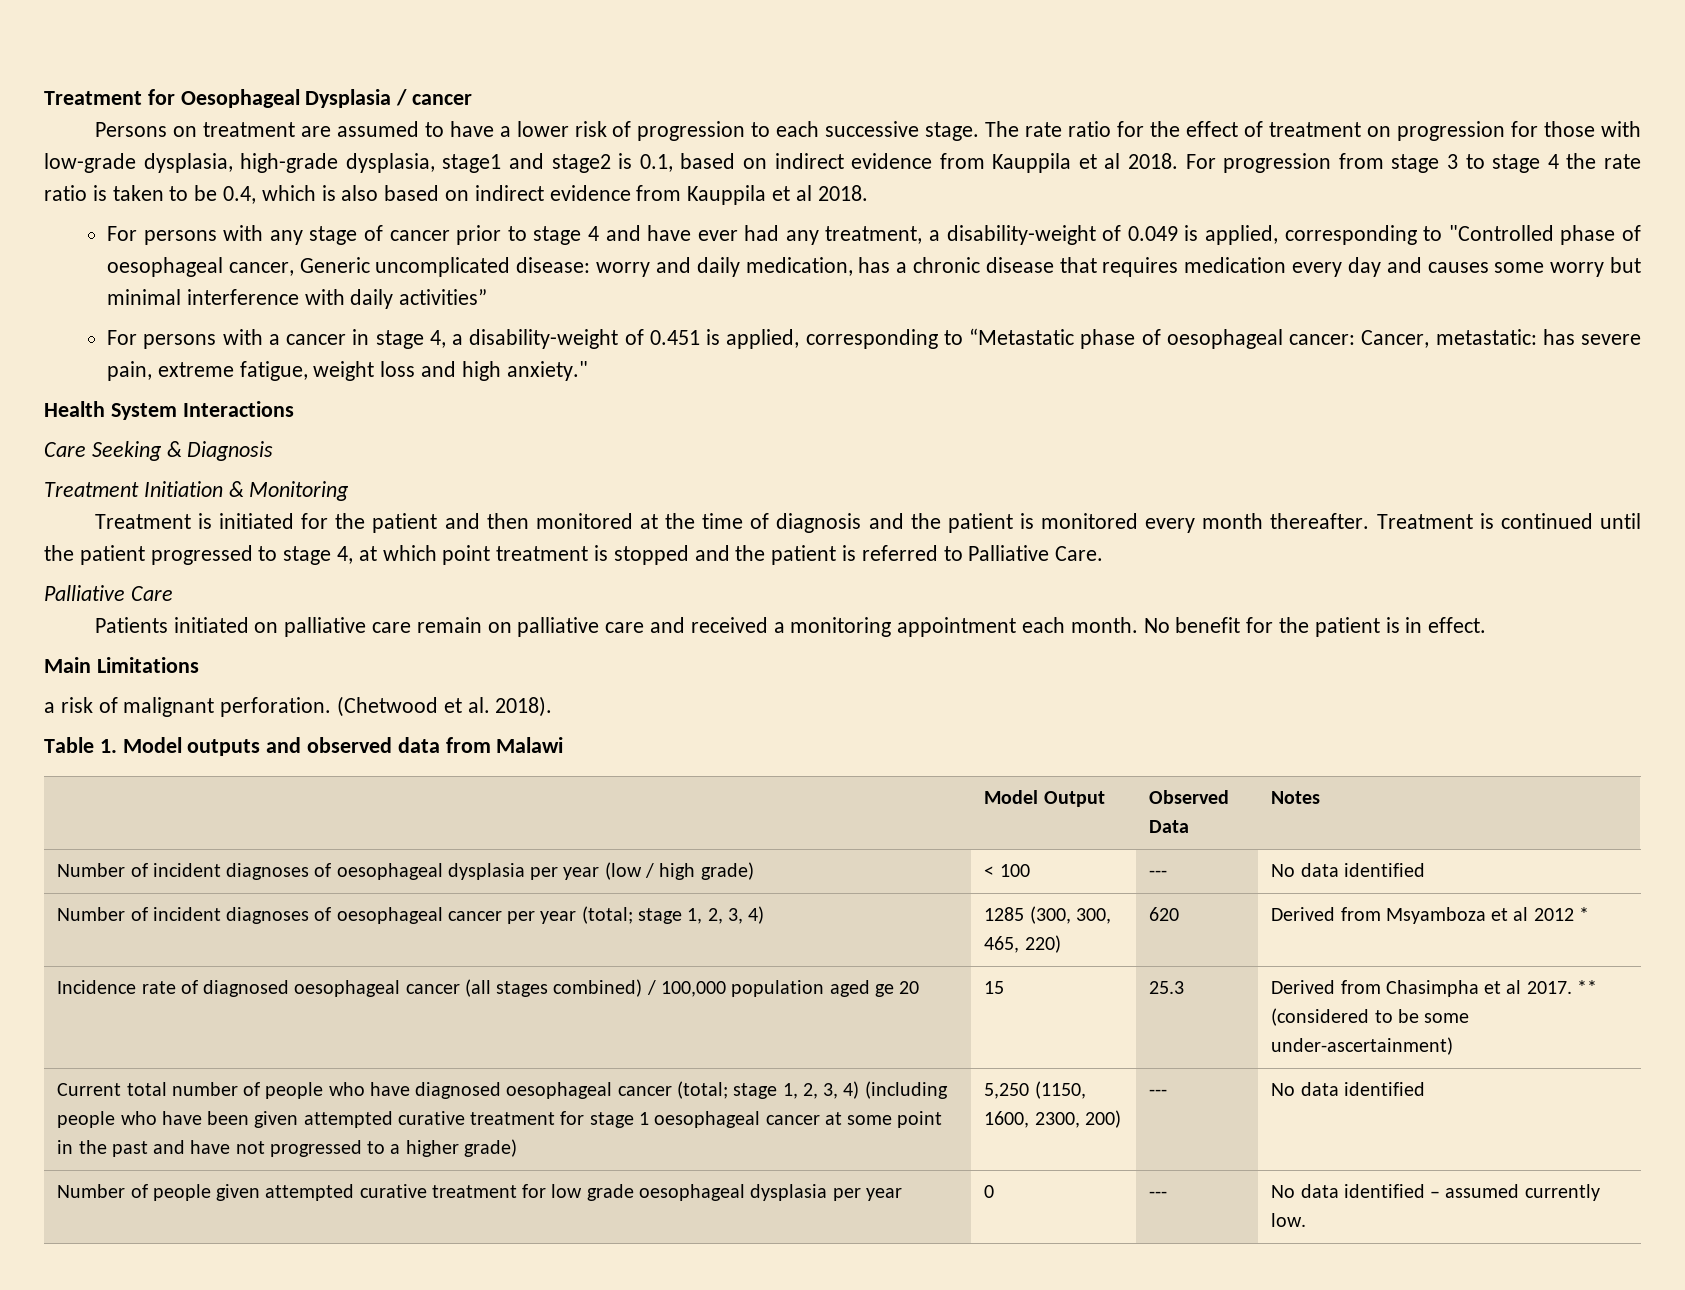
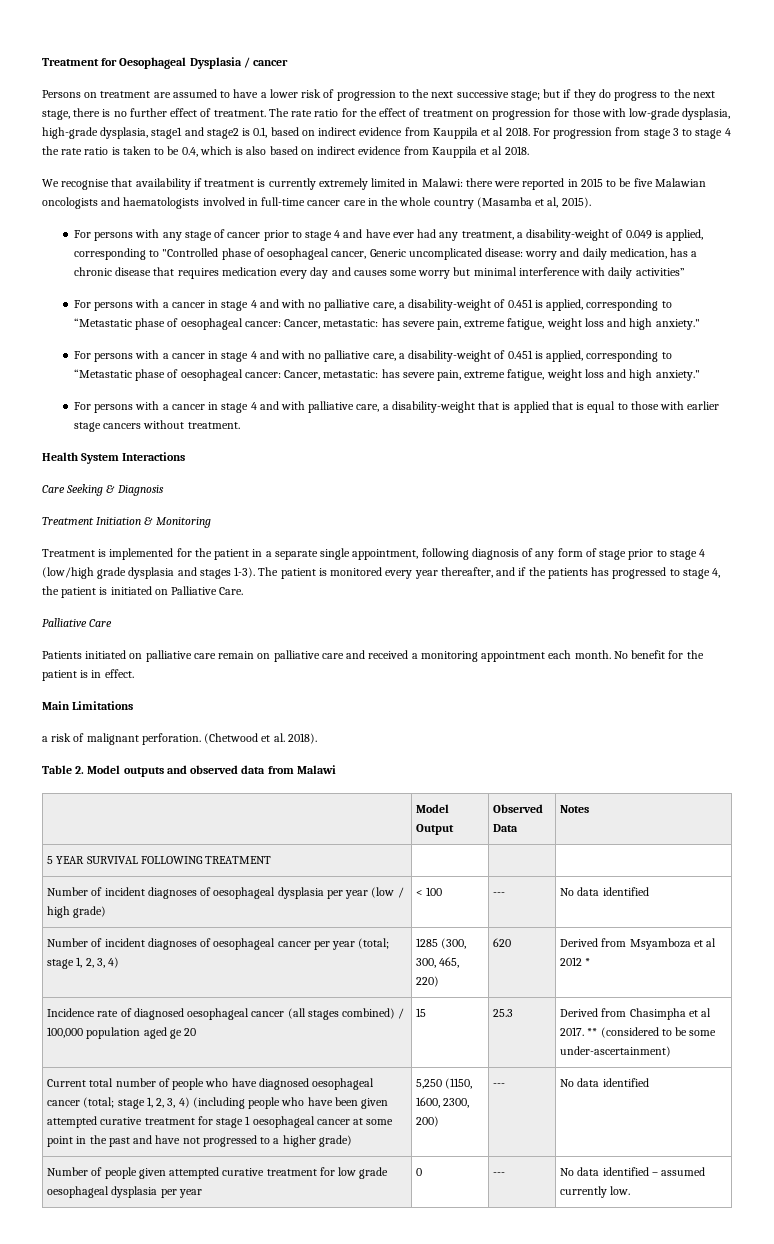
[776,121,980,141] each successive stage. -> [412,89,715,101] [42,108,266,120] the next successive stage; but if they do progress to the next stage, there is no further effect of treatment.
(868, 193) none -> [42,178,706,190] [42,197,591,209] // We recognise that availability if treatment is currently extremely limited in Malawi: there were reported in 2015 to be five Malawian oncologists and haematologists involved in full-time cancer care in the whole country (Masamba et al, 2015).
[429,330,446,348] 4, -> [250,299,396,311] 4 and with no palliative care,
(588, 371) none -> [73,350,672,362] [73,369,700,381] [73,401,720,413] [73,420,240,432] // For persons with a cancer in stage 4 and with no palliative care, a disability-weight of 0.451 is applied, corresponding to “Metastatic phase of oesophageal cancer: Cancer, metastatic: has severe pain, extreme fatigue, weight loss and high anxiety." // For persons with a cancer in stage 4 and with palliative care, a disability-weight that is applied that is equal to those with earlier stage cancers without treatment.
[219,513,1641,533] [44,545,963,565] initiated for the patient and then monitored at the time of diagnosis and the patient is monitored every month thereafter. Treatment is continued until the patient progressed to stage 4, at which point treatment is stopped and the patient is referred to -> [109,548,706,560] [42,567,721,579] [42,586,168,598] implemented for the patient in a separate single appointment, following diagnosis of any form of stage prior to stage 4 (low/high grade dysplasia and stages 1-3). The patient is monitored every year thereafter, and if the patients has progressed to stage 4, the patient is initiated on
[99,739,117,753] 1. -> [75,766,85,774] 2.
(1321, 797) none -> [47,856,272,864] // 5 YEAR SURVIVAL FOLLOWING TREATMENT | | |

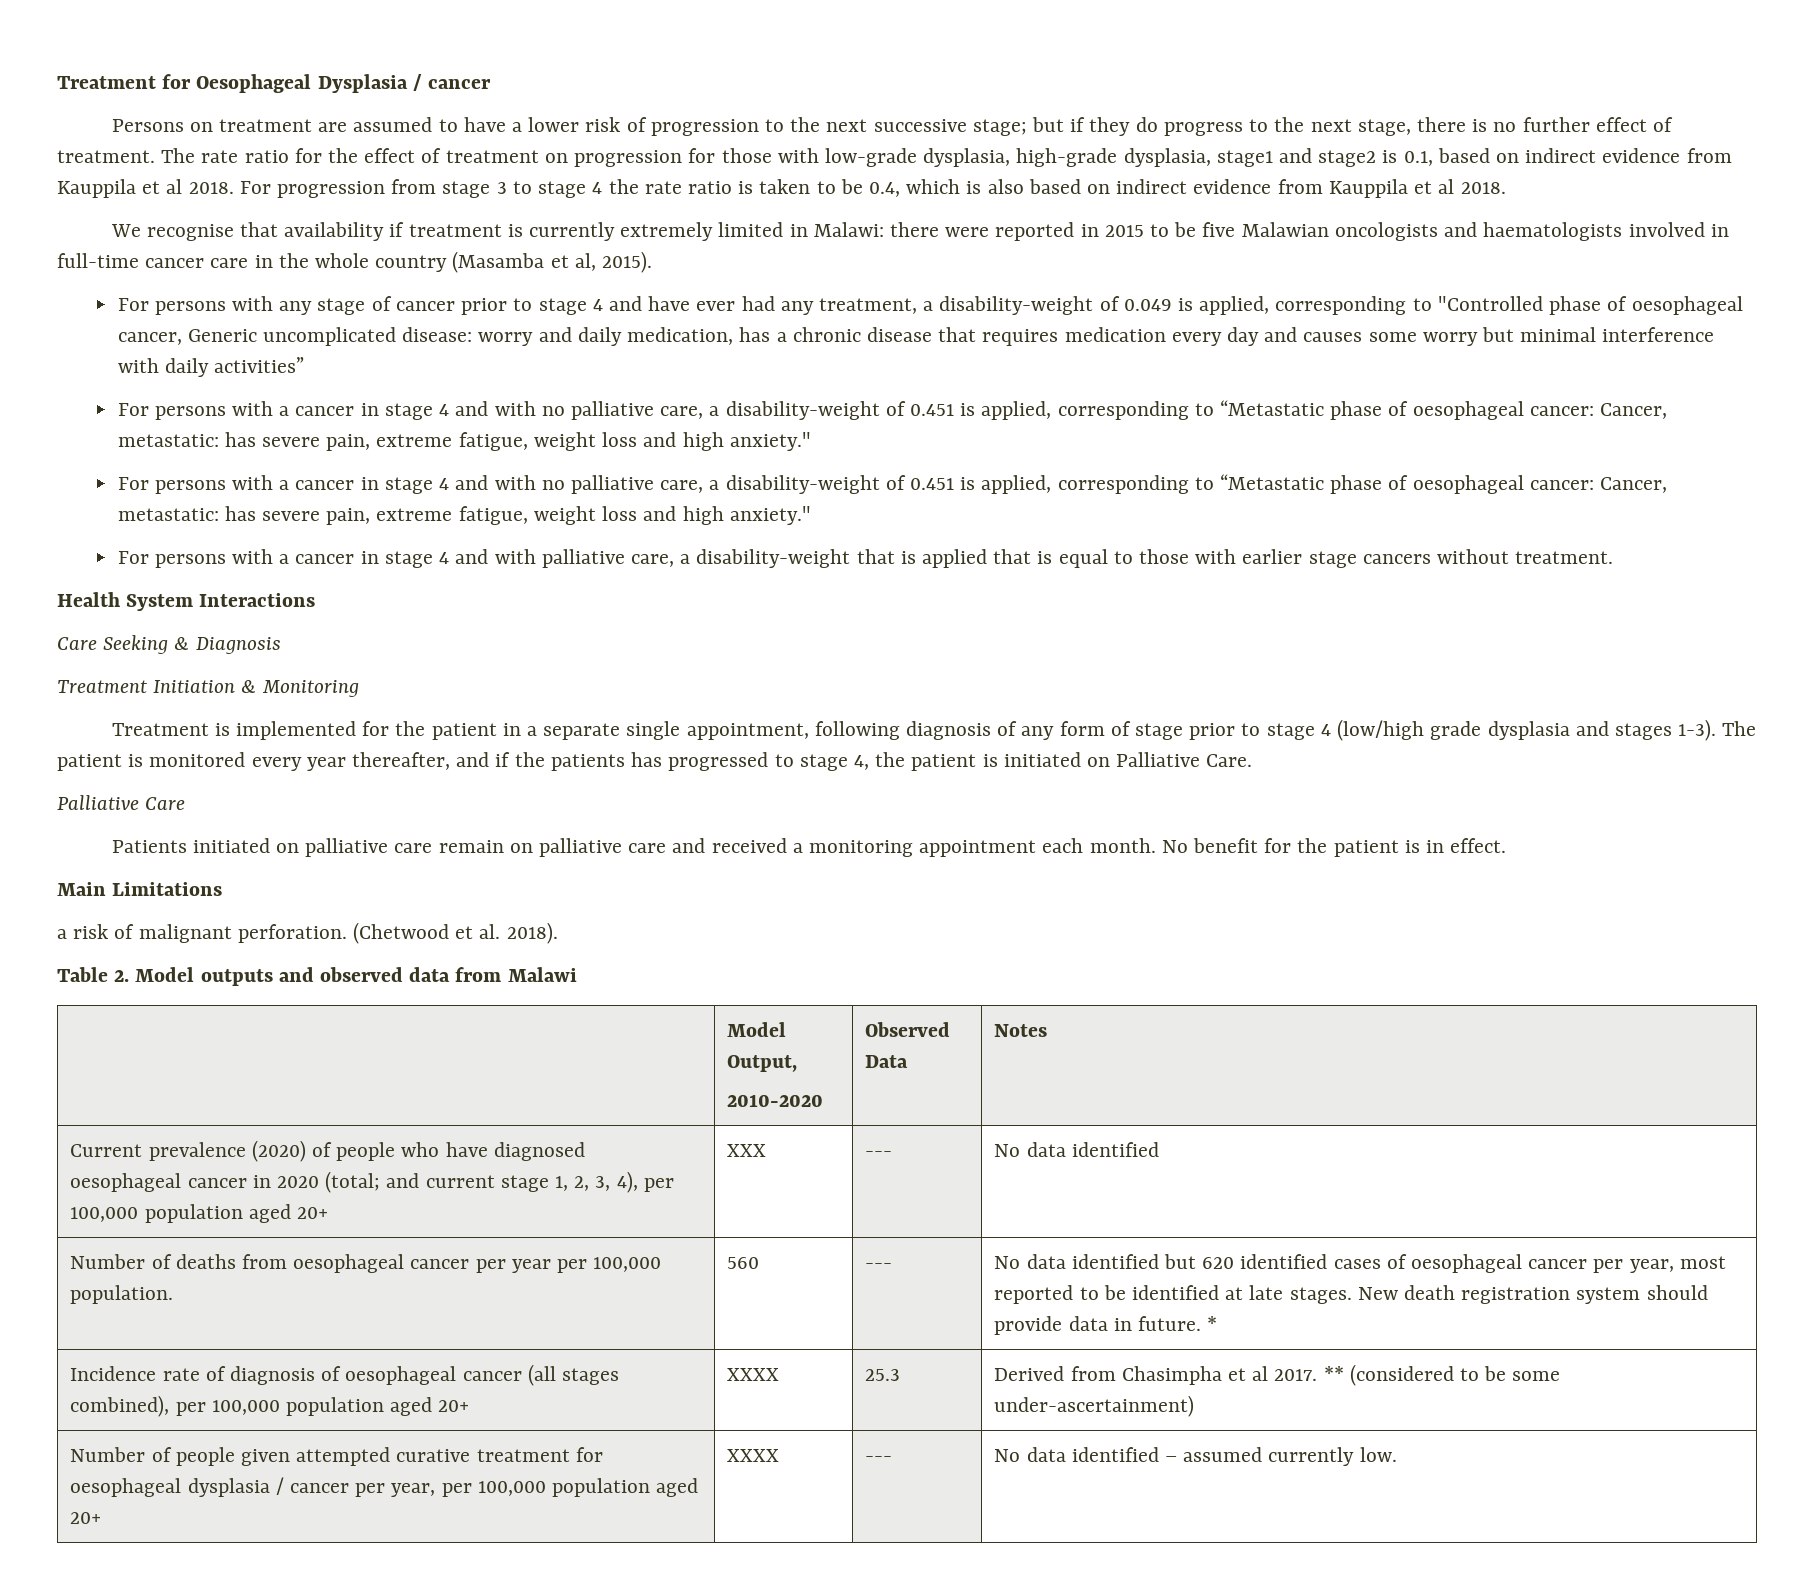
[416,824,455,835] Output -> [727,1055,798,1072] [727,1094,824,1107] Output, // 2010-2020
[47,856,272,864] [47,887,404,899] [47,906,107,918] [416,887,443,896] [493,892,506,896] [560,887,649,896] [47,938,390,950] [47,957,120,969] [416,938,467,949] [416,957,460,968] [416,976,440,987] [493,938,512,947] [560,938,717,950] [560,957,583,966] 5 YEAR SURVIVAL FOLLOWING TREATMENT | | | // Number of incident diagnoses of oesophageal dysplasia per year (low / high grade) | < 100 | --- | No data identified // Number of incident diagnoses of oesophageal cancer per year (total; stage 1, 2, 3, 4) | 1285 (300, 300, 465, 220) | 620 | Derived from Msyamboza et al 2012 -> [70,1140,585,1162] [70,1171,674,1193] [70,1204,329,1223] [727,1144,767,1157] [865,1151,893,1157] [994,1142,1159,1157] [70,1254,662,1273] [70,1285,174,1304] [727,1257,760,1269] [865,1263,893,1269] [994,1254,1726,1273] [994,1285,1708,1304] [994,1316,1202,1335] Current prevalence (2020) of people who have diagnosed oesophageal cancer in 2020 (total; and current stage 1, 2, 3, 4), per 100,000 population aged 20+ | XXX | --- | No data identified // Number of deaths from oesophageal cancer per year per 100,000 population. | 560 | --- | No data identified but 620 identified cases of oesophageal cancer per year, most reported to be identified at late stages. New death registration system should provide data in future.
[133,1008,184,1020] diagnosed -> [230,1366,342,1385] diagnosis of
[342,1008,405,1019] [47,1027,197,1039] [416,1008,427,1017] combined) / 100,000 population aged ge 20 | 15 -> [70,1395,470,1417] [727,1368,780,1381] combined), per 100,000 population aged 20+ | XXXX
[47,1078,375,1090] [47,1097,389,1109] [47,1116,394,1128] [47,1135,352,1147] [416,1078,473,1089] [416,1097,470,1108] [416,1116,440,1127] [493,1083,506,1087] [560,1078,649,1087] // Current total number of people who have diagnosed oesophageal cancer (total; stage 1, 2, 3, 4) (including people who have been given attempted curative treatment for stage 1 oesophageal cancer at some point in the past and have not progressed to a higher grade) | 5,250 (1150, 1600, 2300, 200) | --- | No data identified -> (1195, 1406) none
[338,1167,389,1179] [47,1186,202,1198] [416,1168,423,1176] low grade oesophageal dysplasia per year | 0 -> [70,1477,699,1497] [70,1512,102,1524] [727,1449,780,1462] oesophageal dysplasia / cancer per year, per 100,000 population aged 20+ | XXXX

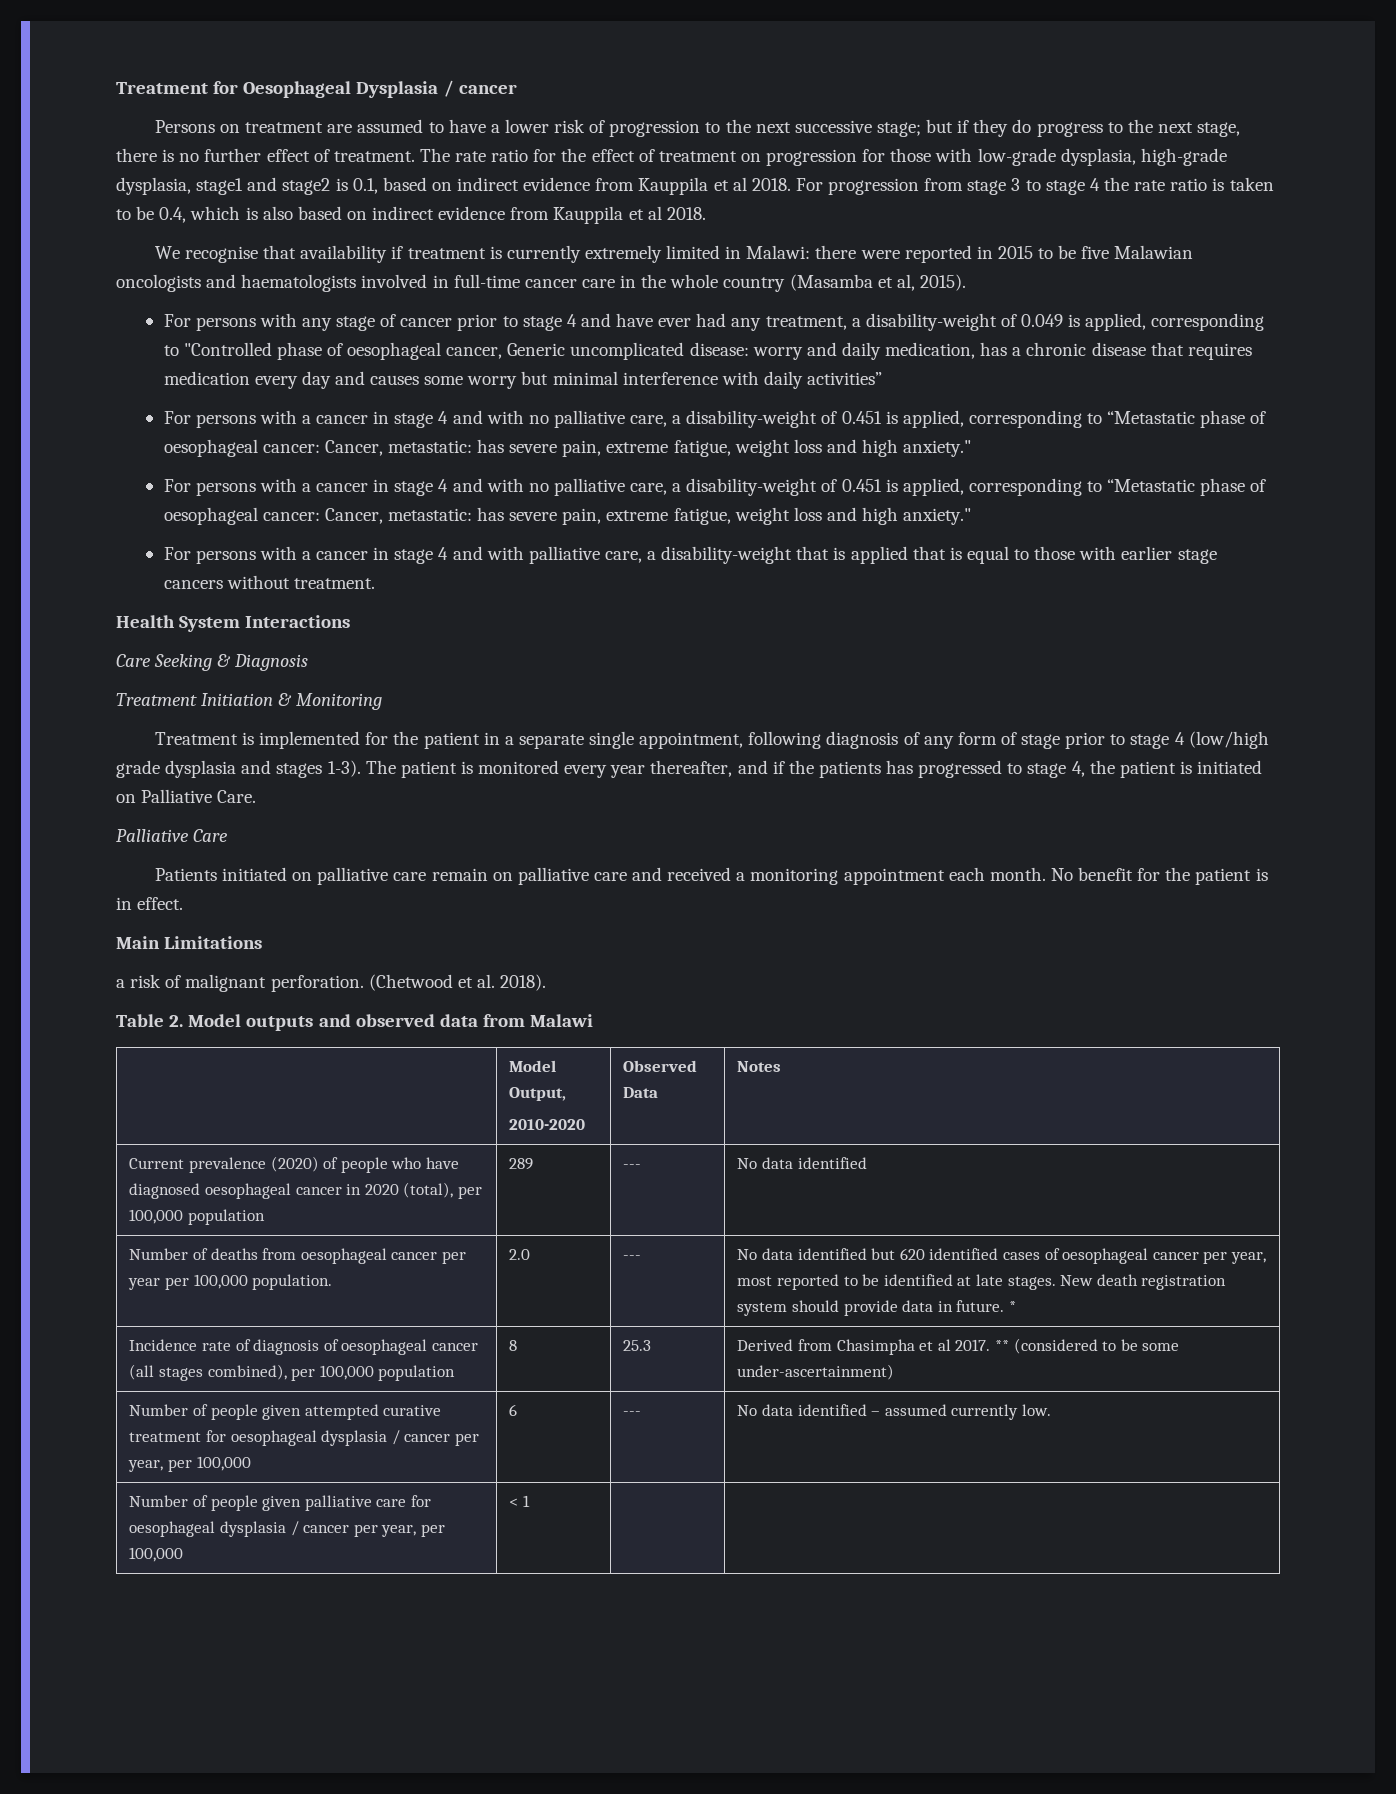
[325,1171,674,1193] [70,1204,329,1223] [727,1144,767,1157] (total; and current stage 1, 2, 3, 4), per 100,000 population aged 20+ | XXX -> [403,1182,483,1199] [129,1209,266,1225] [509,1158,534,1170] (total), per 100,000 population | 289
[727,1257,760,1269] 560 -> [509,1249,531,1260] 2.0
[390,1397,470,1416] [727,1368,780,1381] aged 20+ | XXXX -> [509,1340,518,1351] | 8
[552,1478,699,1497] [70,1512,102,1524] [727,1449,780,1462] population aged 20+ | XXXX -> [509,1404,518,1416] | 6
(1397, 1454) none -> [129,1495,432,1511] [129,1521,446,1537] [129,1547,184,1562] [509,1495,531,1507] // Number of people given palliative care for oesophageal dysplasia / cancer per year, per 100,000 | < 1 | |

